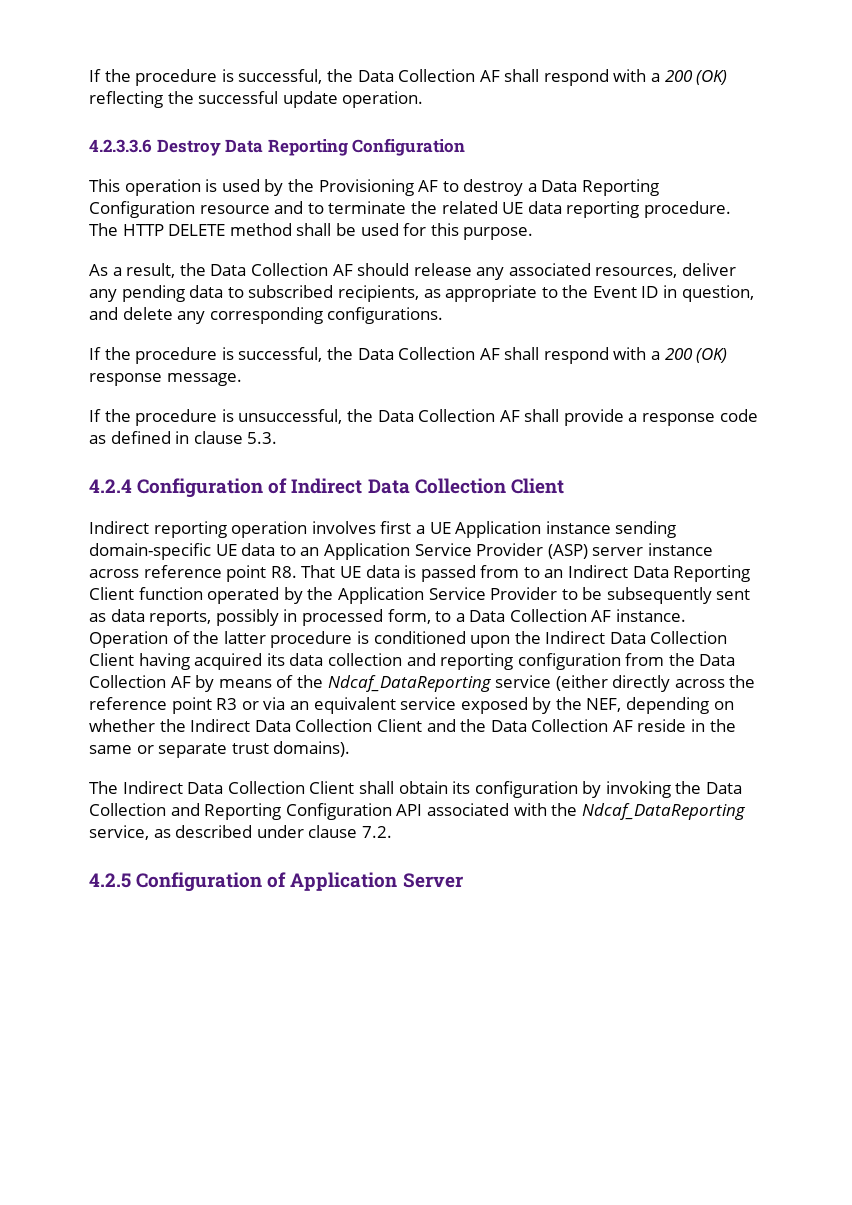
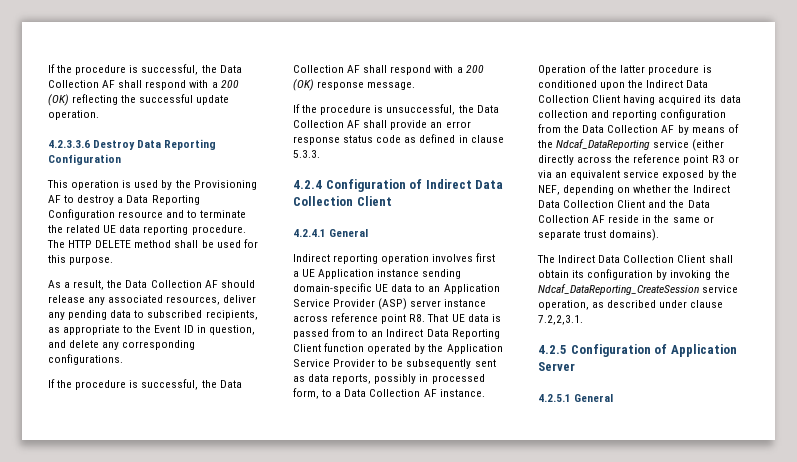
[628,413,716,426] a response -> [430,121,471,128] [293,135,374,145] an error response status
[247,432,278,444] 5.3. -> [293,150,320,158] 5.3.3.
(564, 486) none -> [293,229,369,237] // 4.2.4.1 General
[706,782,743,794] [89,803,746,820] [89,825,149,840] Data Collection and Reporting Configuration API associated with the Ndcaf_DataReporting service, -> [538,284,739,295] [538,300,589,310] Ndcaf_DataReporting_CreateSession service operation,
[361,826,392,838] 7.2. -> [538,315,583,325] 7.2,2,3.1.
(463, 880) none -> [538,394,614,402] // 4.2.5.1 General

